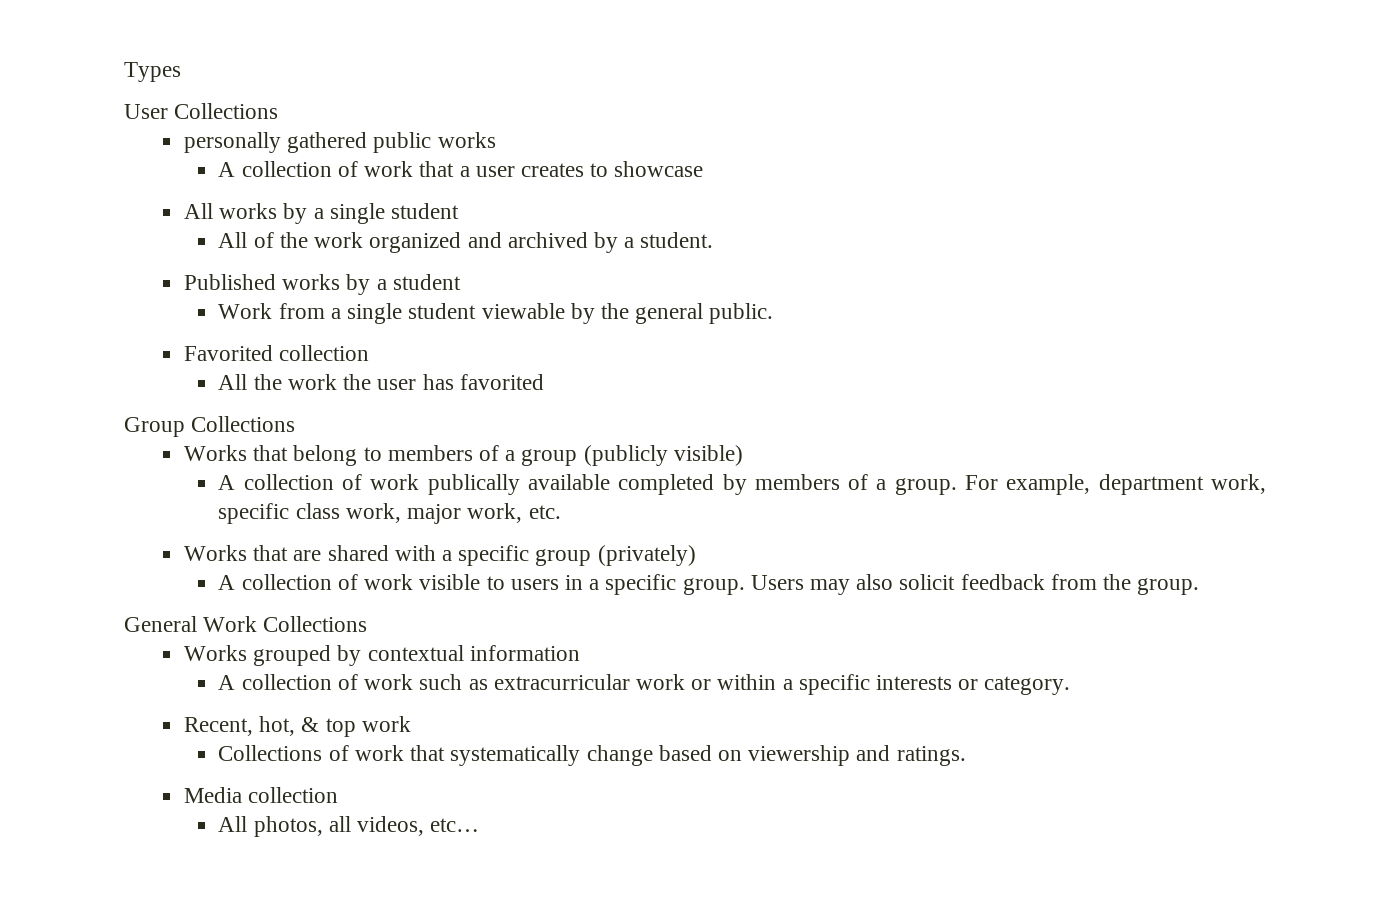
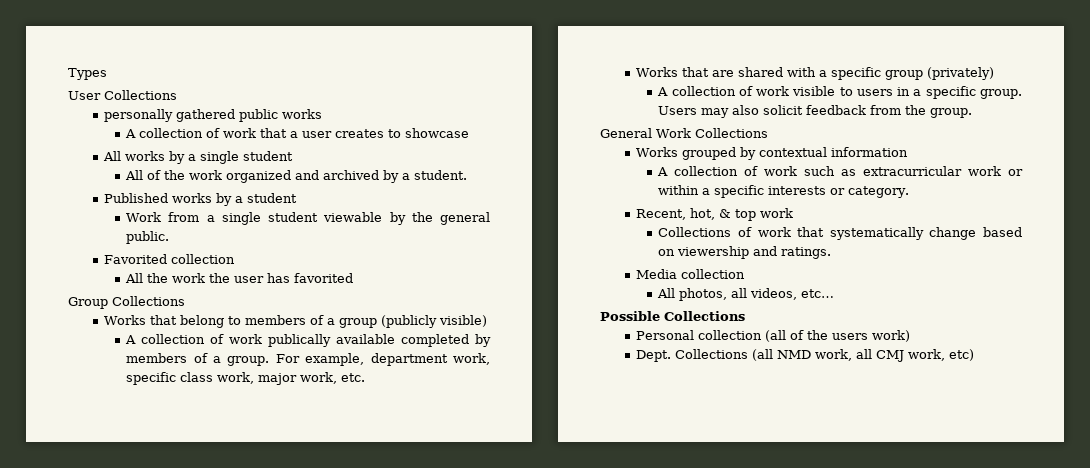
(480, 825) none -> [600,311,745,321] [636,330,911,342] [636,349,975,362] // Possible Collections // Personal collection (all of the users work) // Dept. Collections (all NMD work, all CMJ work, etc)

